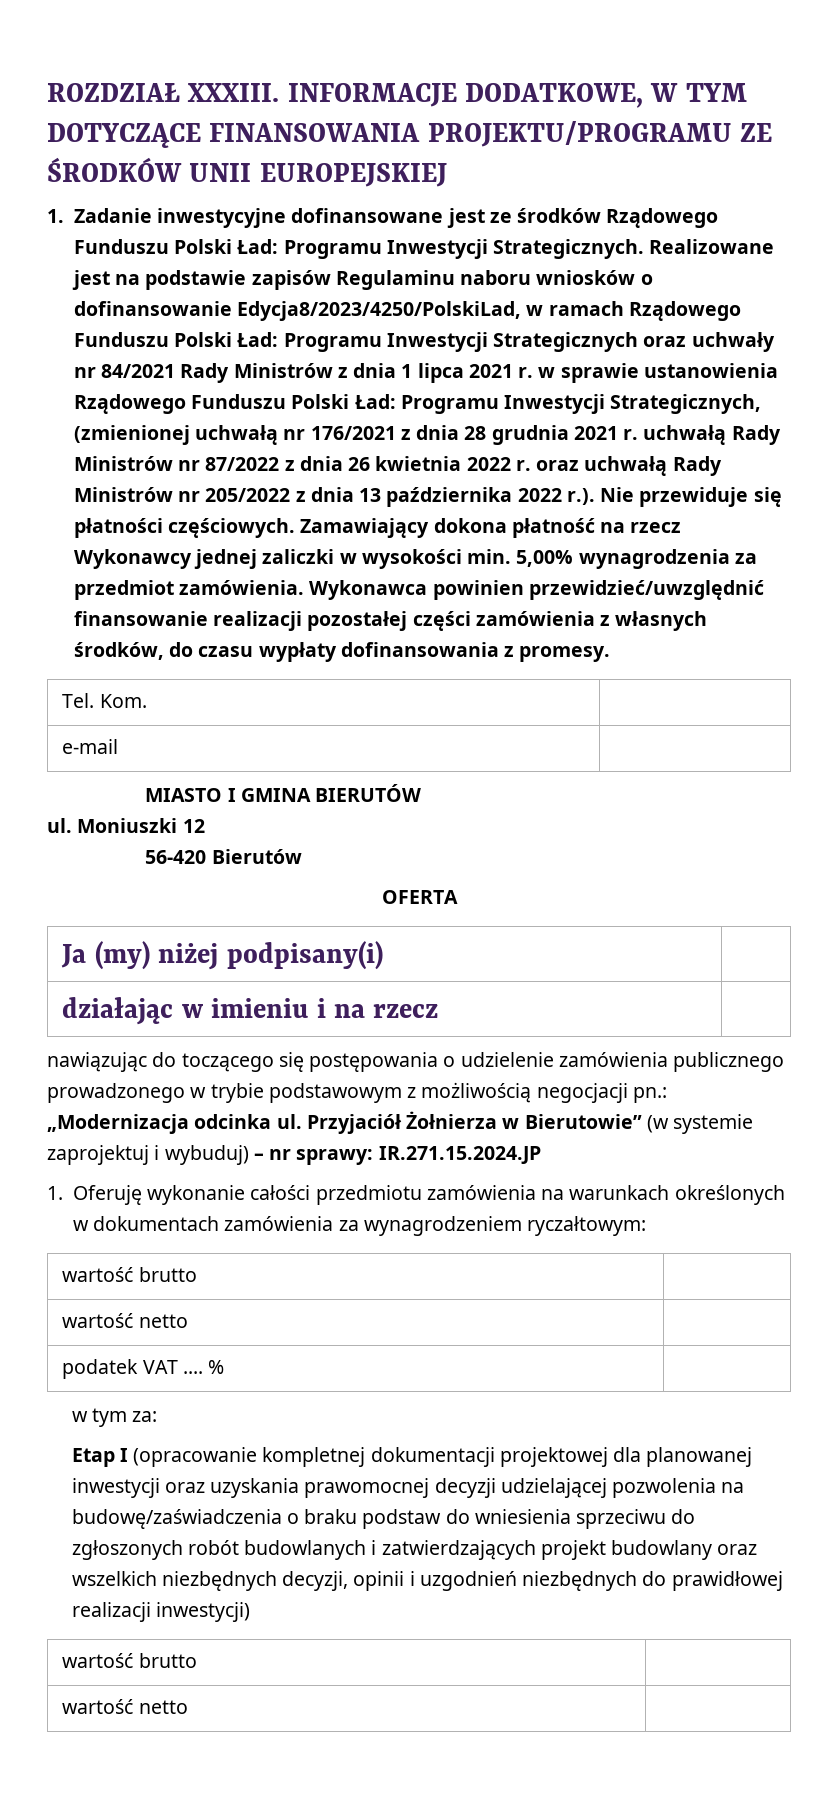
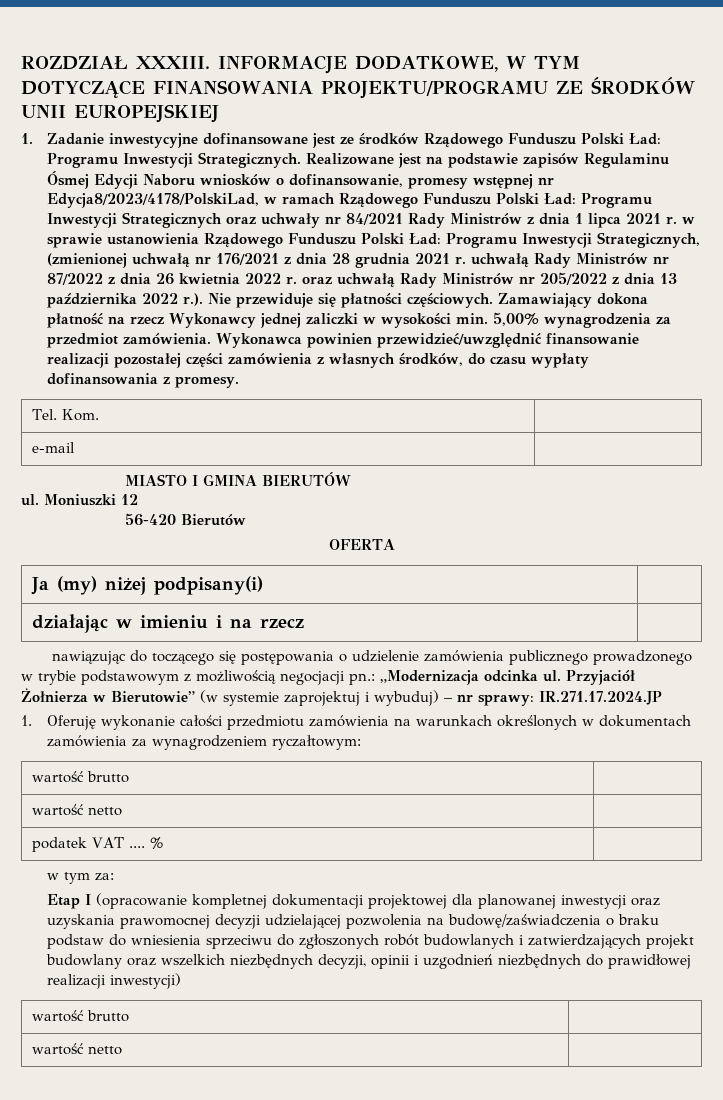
[460,270,653,285] [73,301,522,321] naboru wniosków o dofinansowanie Edycja8/2023/4250/PolskiLad, -> [46,171,554,189] [46,193,259,208] Ósmej Edycji Naboru wniosków o dofinansowanie, promesy wstępnej nr Edycja8/2023/4178/PolskiLad,
[378,1146,541,1164] IR.271.15.2024.JP -> [539,691,662,705] IR.271.17.2024.JP

